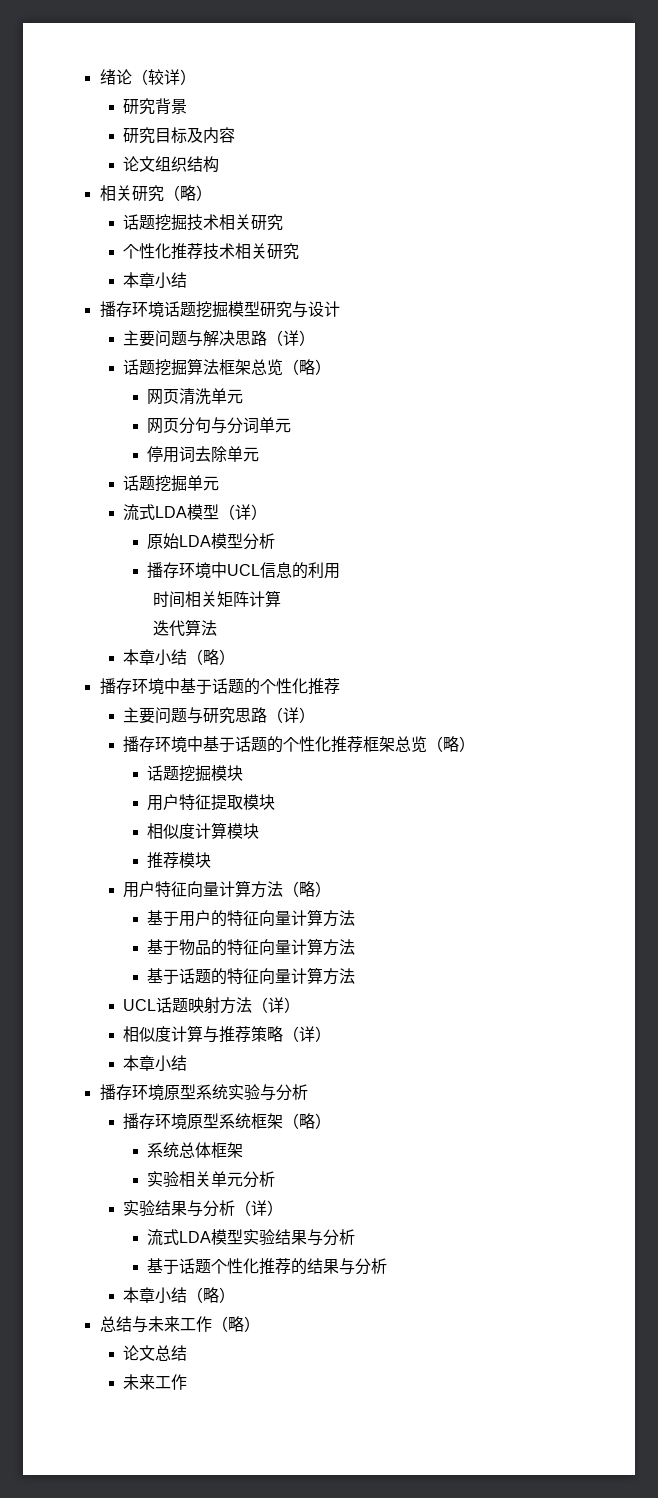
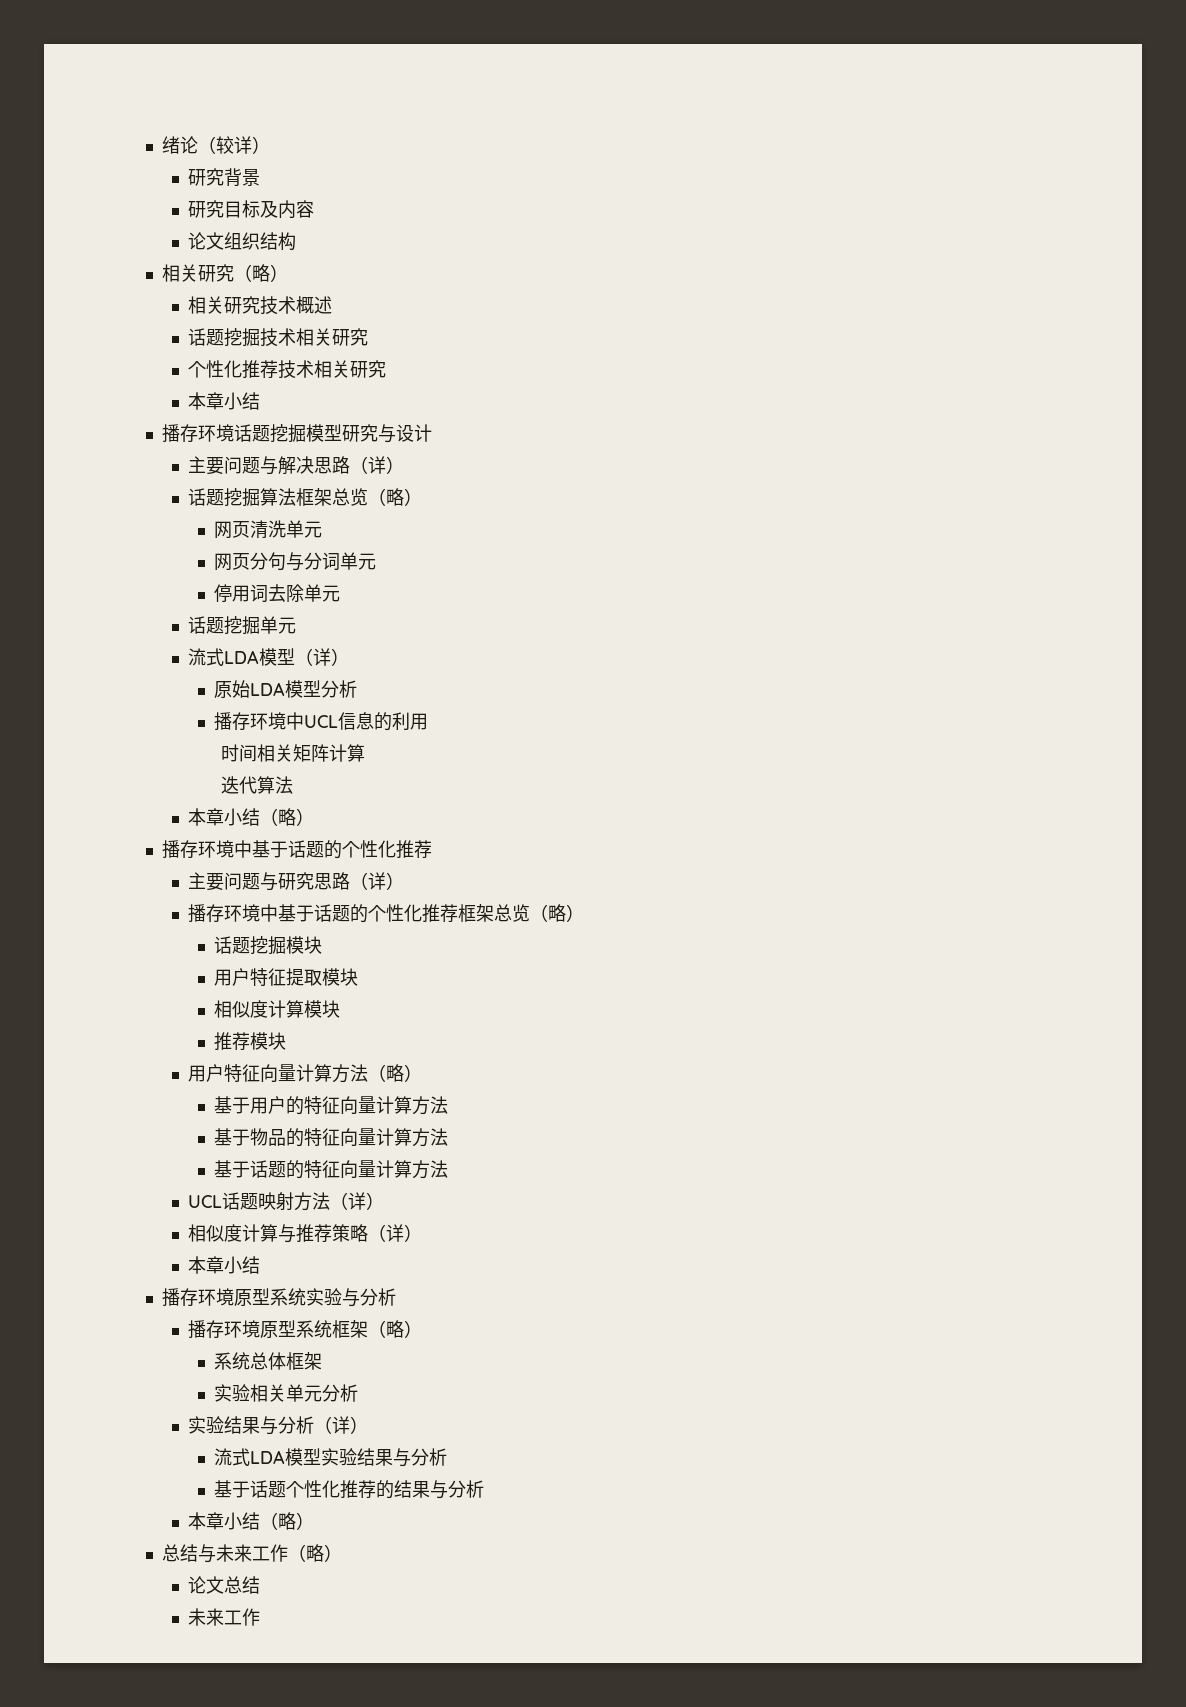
(212, 193) none -> [188,296,333,315] // 相关研究技术概述

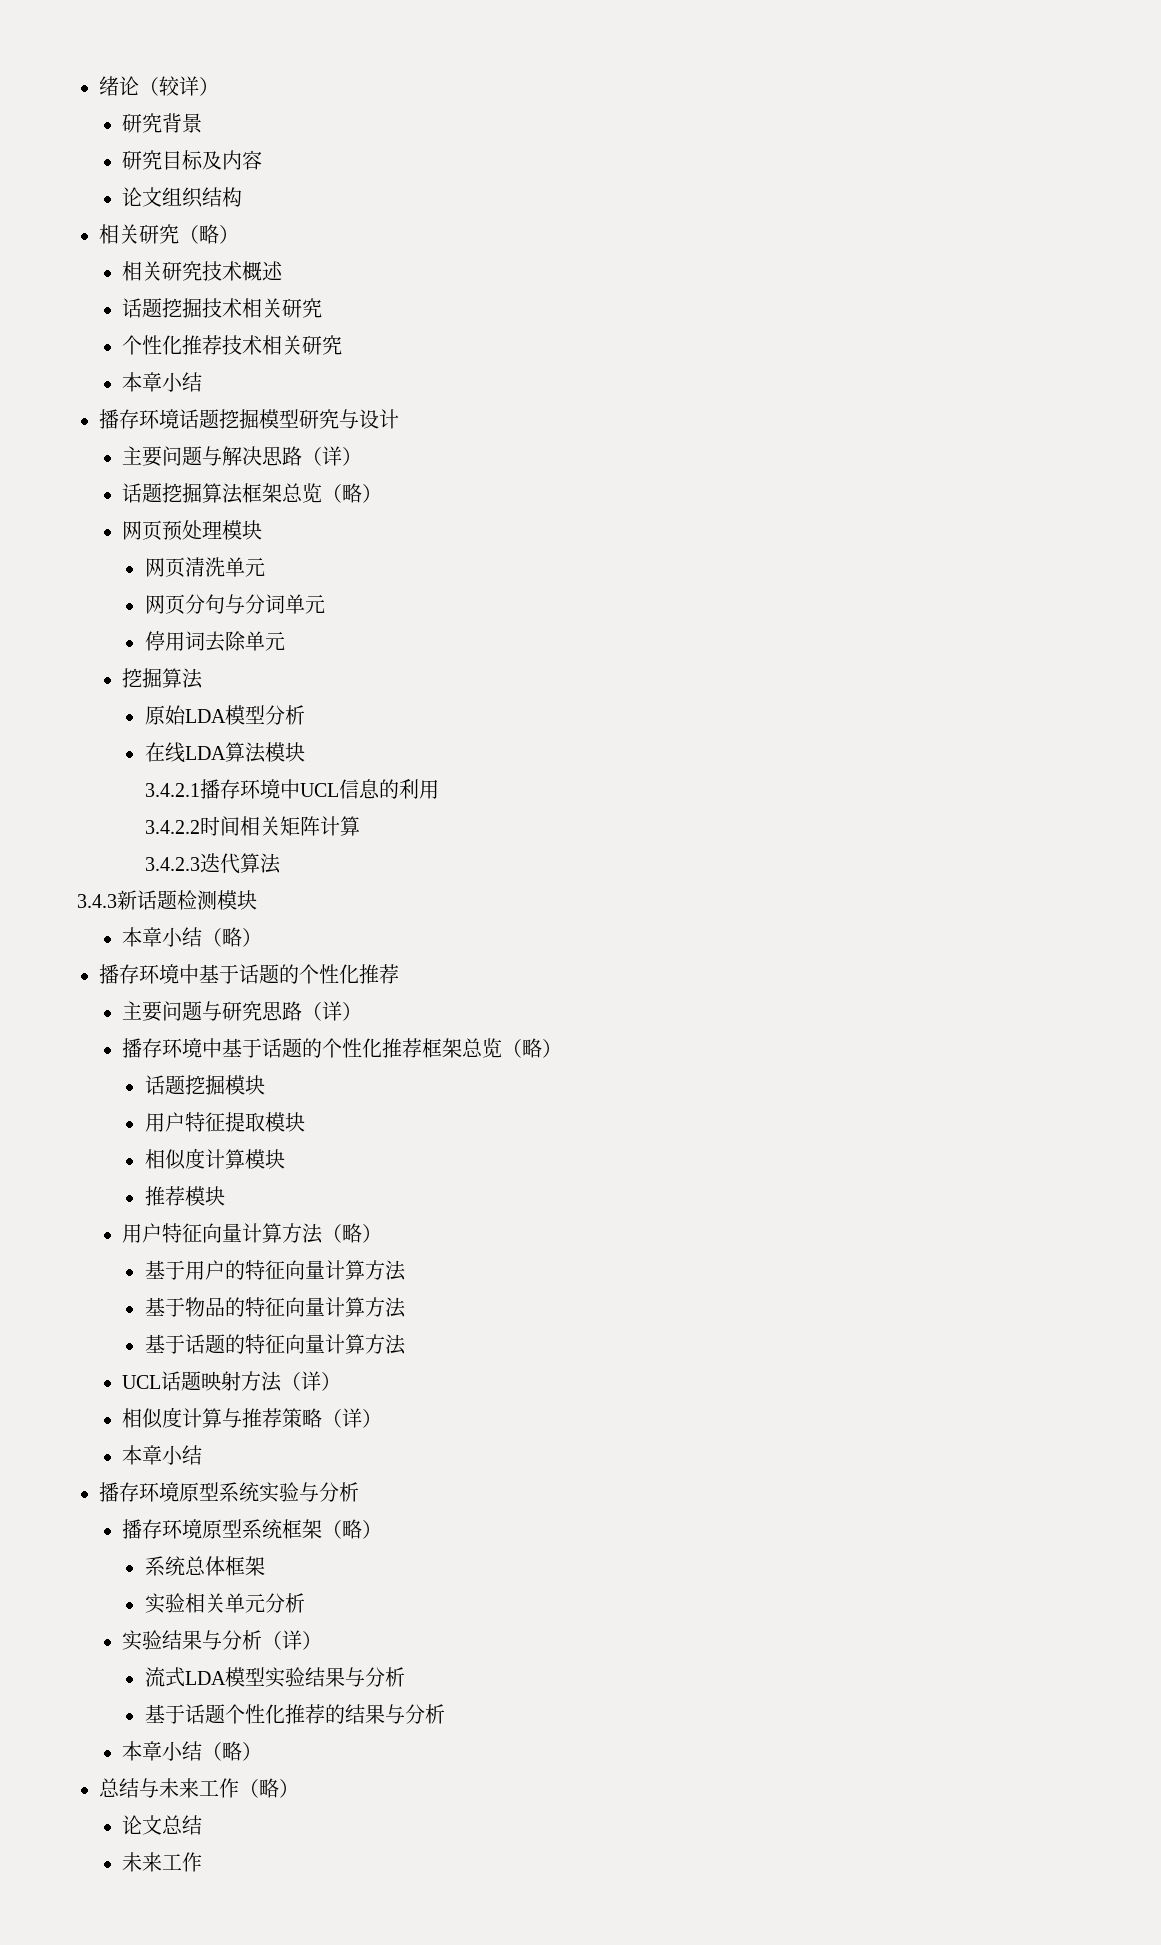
(423, 497) none -> [121,520,262,541] // 网页预处理模块
[188,616,297,635] [188,648,350,666] 话题挖掘单元 // 流式LDA模型（详） -> [121,668,203,689] 挖掘算法
(358, 689) none -> [144,742,305,763] [145,783,201,797] 在线LDA算法模块 // 3.4.2.1
(429, 721) none -> [145,820,201,834] 3.4.2.2
(365, 753) none -> [145,857,201,871] 3.4.2.3
(293, 785) none -> [77,890,257,910] // 3.4.3新话题检测模块

